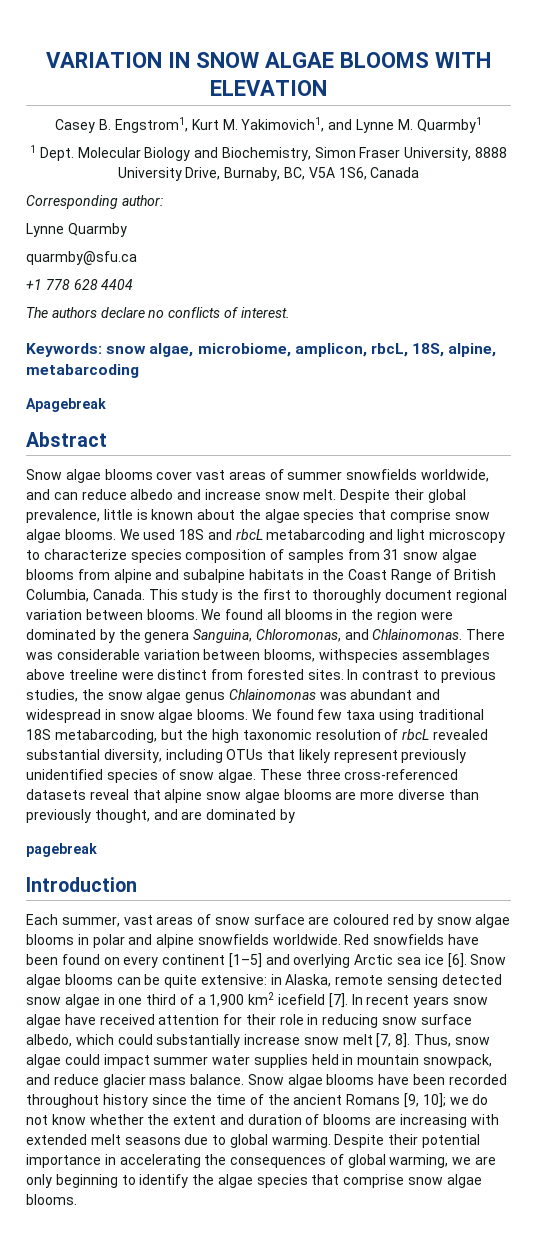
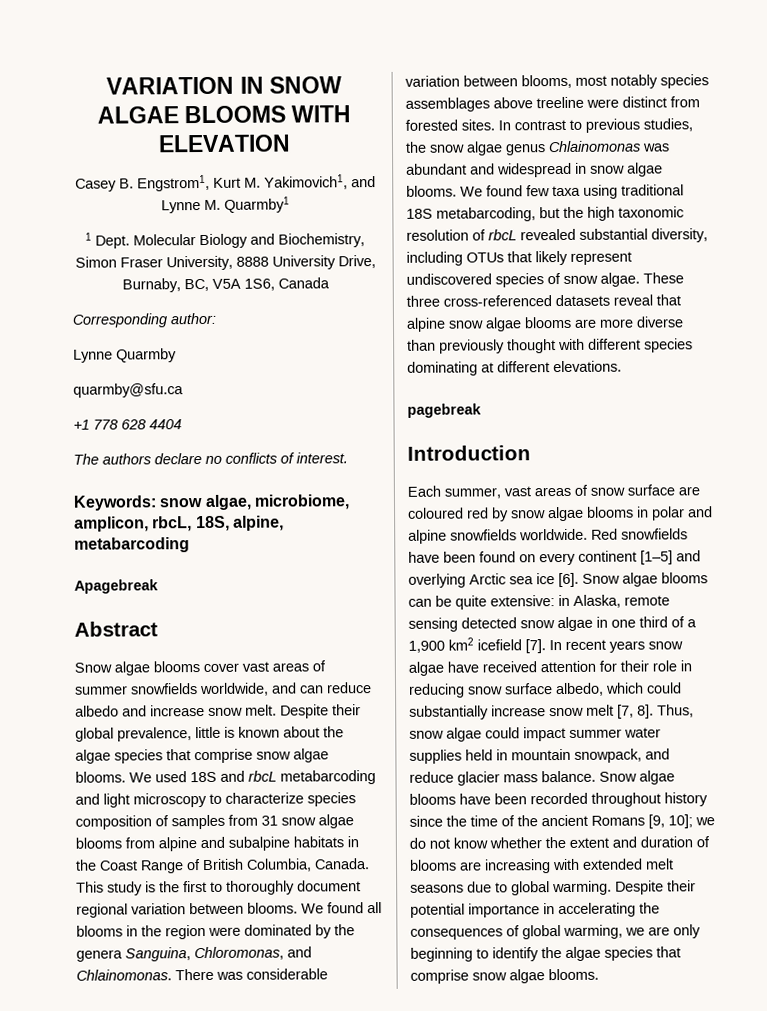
[318,649,398,663] withspecies -> [575,74,709,89] most notably species
[401,749,467,763] [26,769,103,780] previously unidentified -> [406,273,492,285] undiscovered
[94,809,295,823] thought, and are dominated by -> [507,338,693,354] [407,360,622,376] thought with different species dominating at different elevations.

